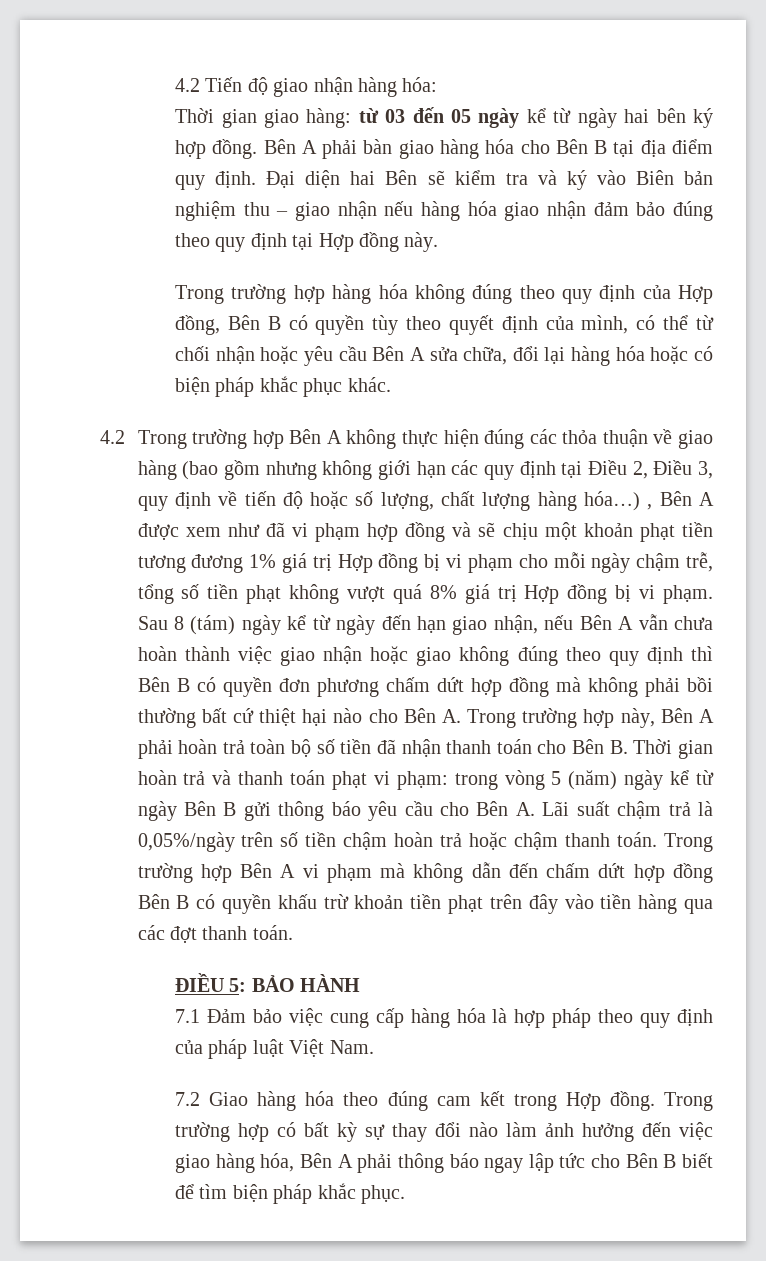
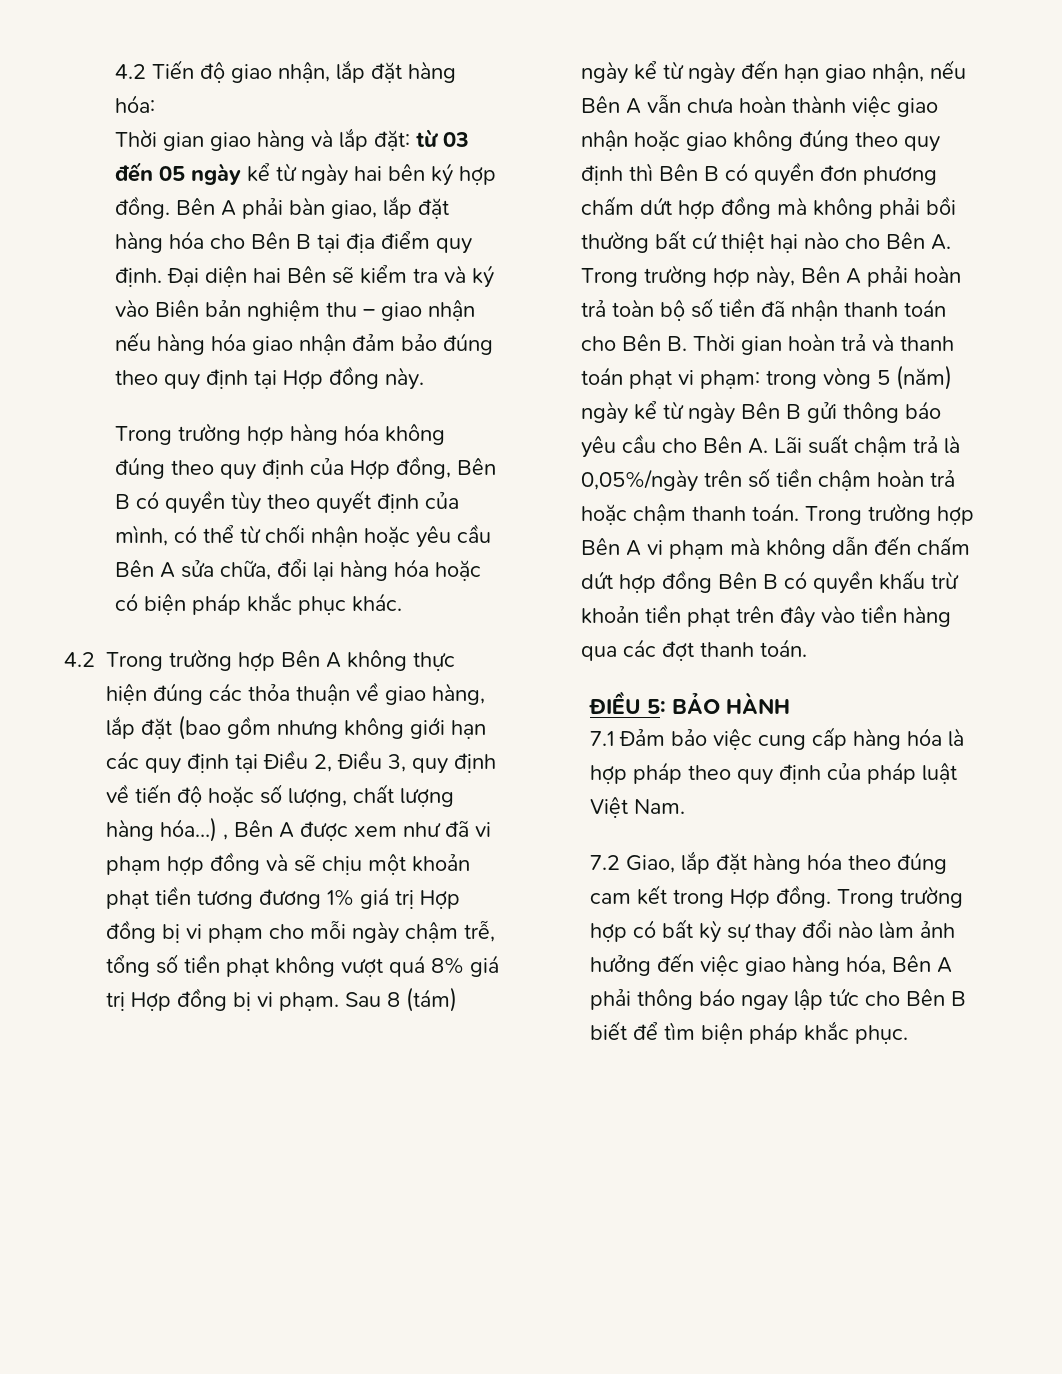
[313,77,353,95] nhận -> [278,60,403,83] nhận, lắp đặt
[306,108,352,128] hàng: -> [257,128,411,151] hàng và lắp đặt:
[398,140,434,159] giao -> [331,196,450,219] giao, lắp đặt
[137,460,177,480] hàng -> [432,683,485,705] [106,716,172,739] hàng, lắp đặt
[209,1092,249,1106] Giao -> [626,851,748,874] Giao, lắp đặt

